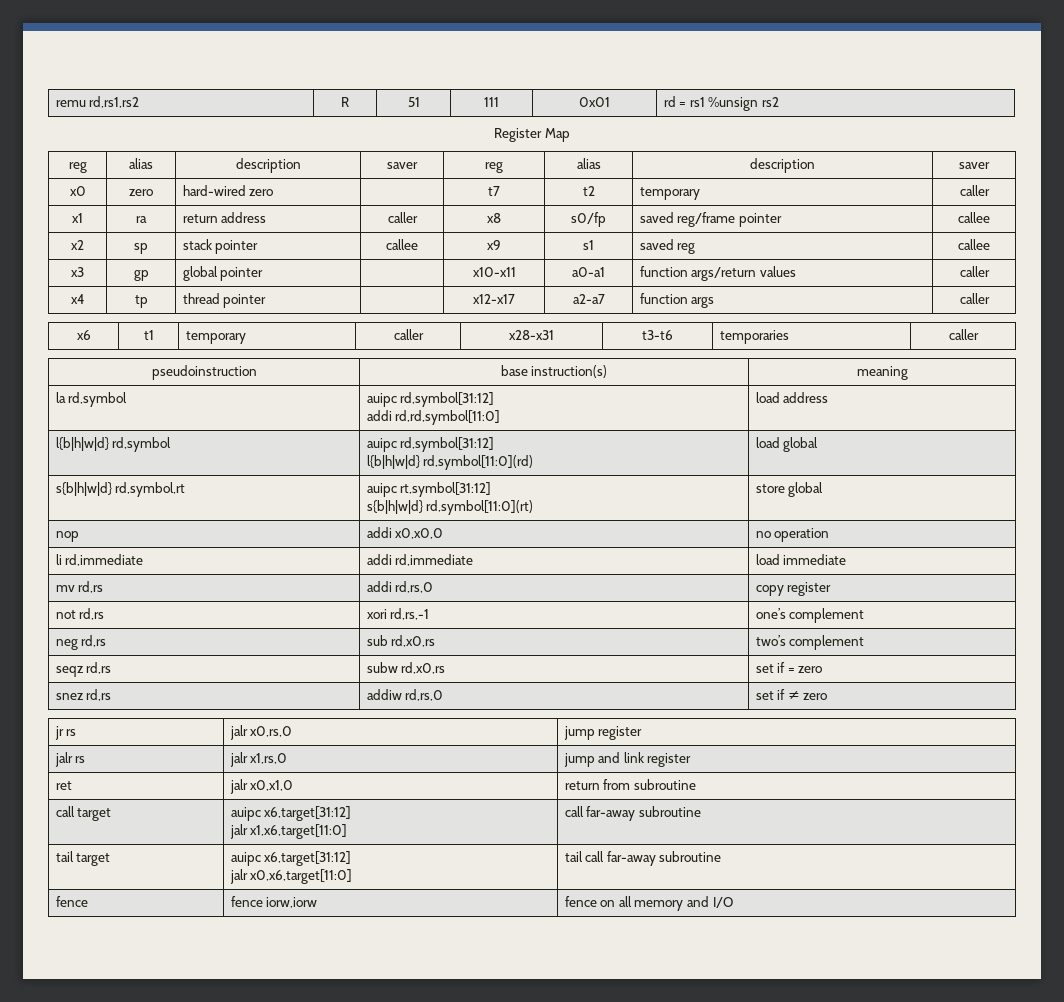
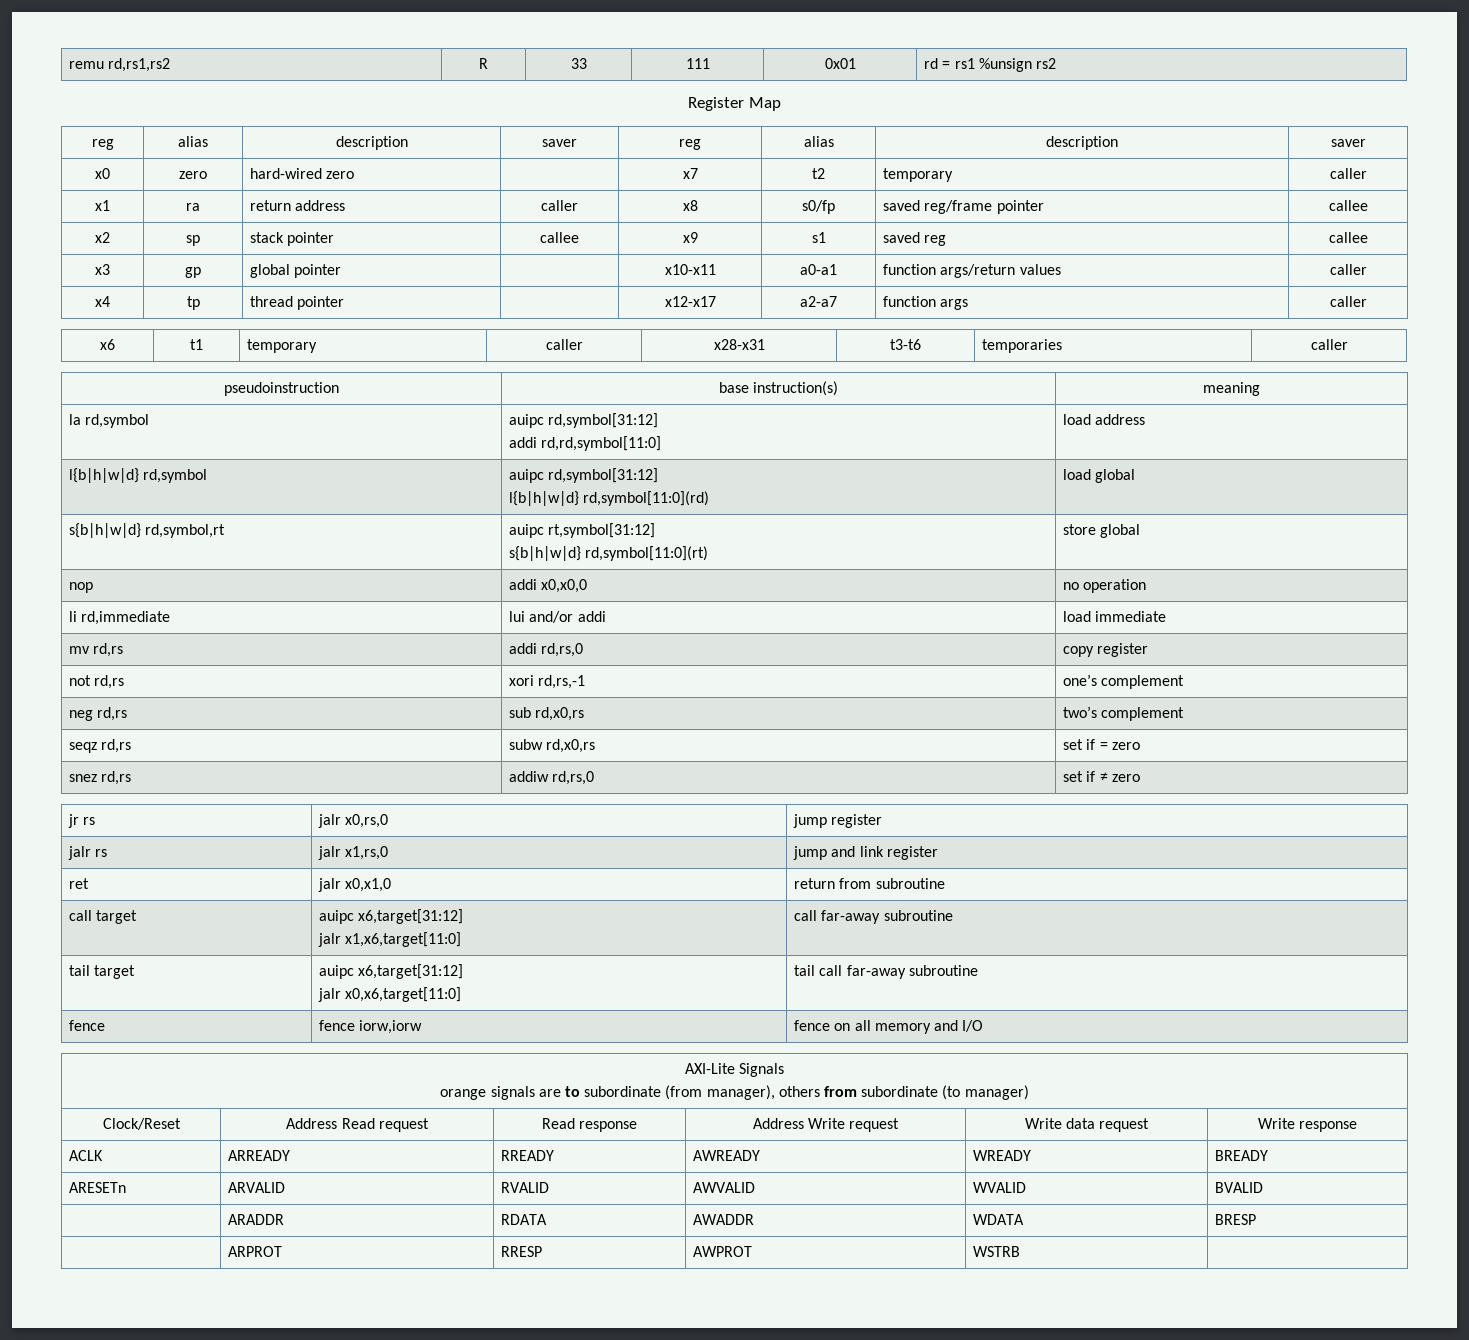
[407,97,420,107] 51 -> [570,58,587,69] 33
[488,186,500,196] t7 -> [682,168,698,179] x7
[366,554,474,566] addi rd,immediate -> [509,611,606,623] lui and/or addi
(733, 902) none -> [684,1063,785,1077] [440,1085,1029,1100] [102,1118,181,1130] [286,1118,429,1132] [541,1118,638,1132] [752,1118,900,1132] [1024,1118,1150,1132] [1257,1118,1358,1132] [69,1150,104,1161] [228,1150,291,1161] [501,1150,555,1161] [693,1150,761,1161] [973,1150,1032,1161] [1215,1150,1269,1161] [69,1182,127,1193] [228,1182,286,1193] [501,1182,550,1193] [693,1182,756,1193] [973,1182,1027,1193] [1215,1182,1264,1193] [228,1214,285,1225] [501,1214,548,1225] [693,1214,755,1225] [973,1214,1025,1225] [1215,1214,1257,1225] [228,1246,283,1257] [501,1246,543,1257] [693,1246,753,1257] [973,1246,1021,1257] // AXI-Lite Signals // orange signals are to subordinate (from manager), others from subordinate (to manager) // Clock/Reset | Address Read request | Read response | Address Write request | Write data request | Write response // ACLK | ARREADY | RREADY | AWREADY | WREADY | BREADY // ARESETn | ARVALID | RVALID | AWVALID | WVALID | BVALID // | ARADDR | RDATA | AWADDR | WDATA | BRESP // | ARPROT | RRESP | AWPROT | WSTRB |

